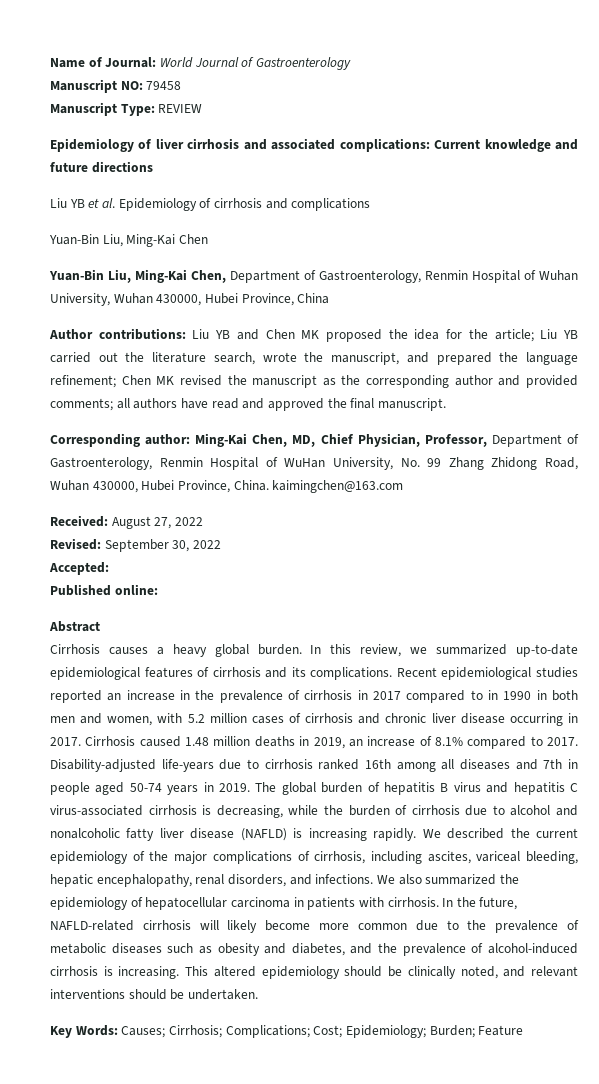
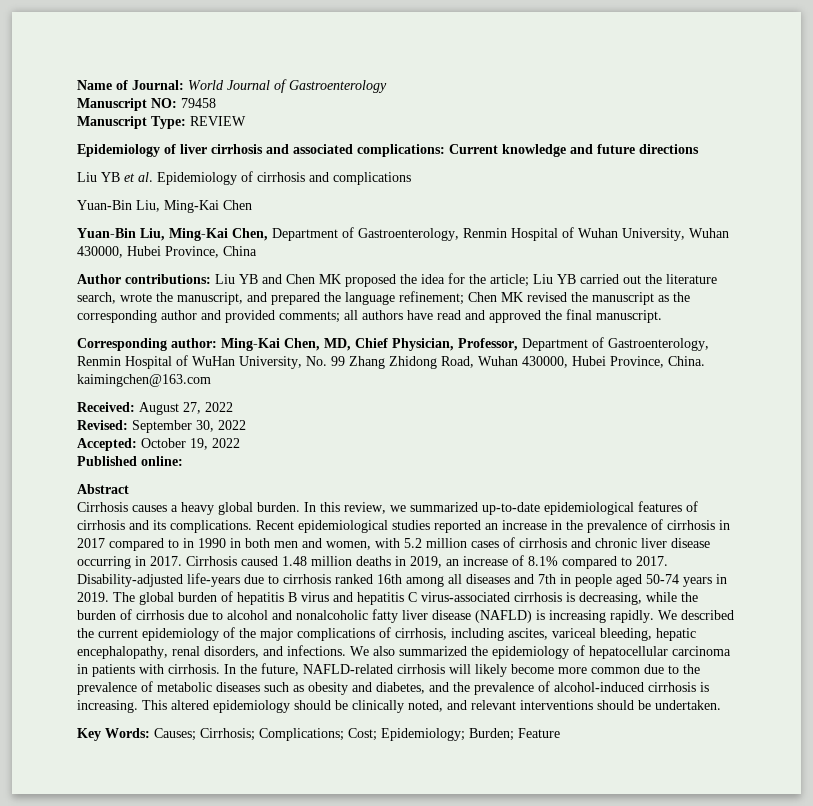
(109, 568) none -> [141,438,240,450] October 19, 2022

